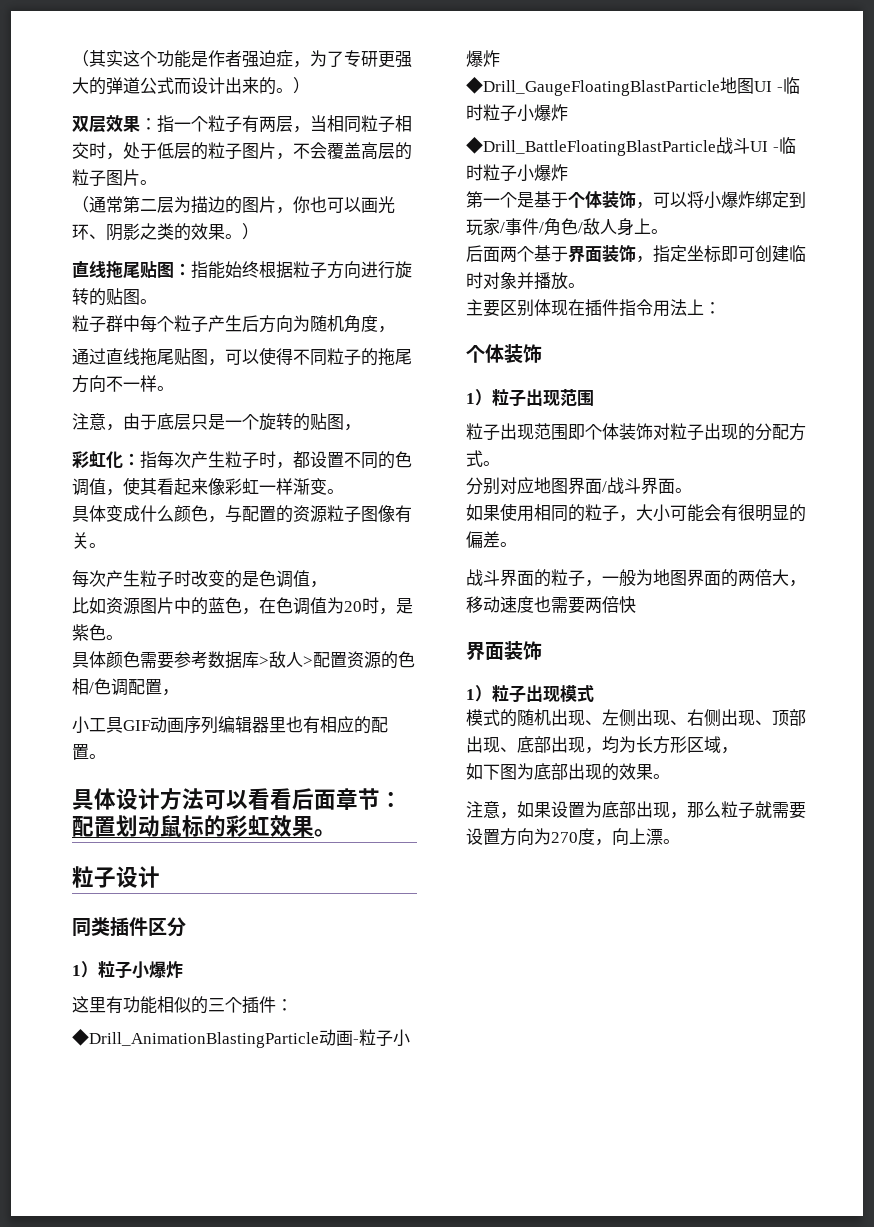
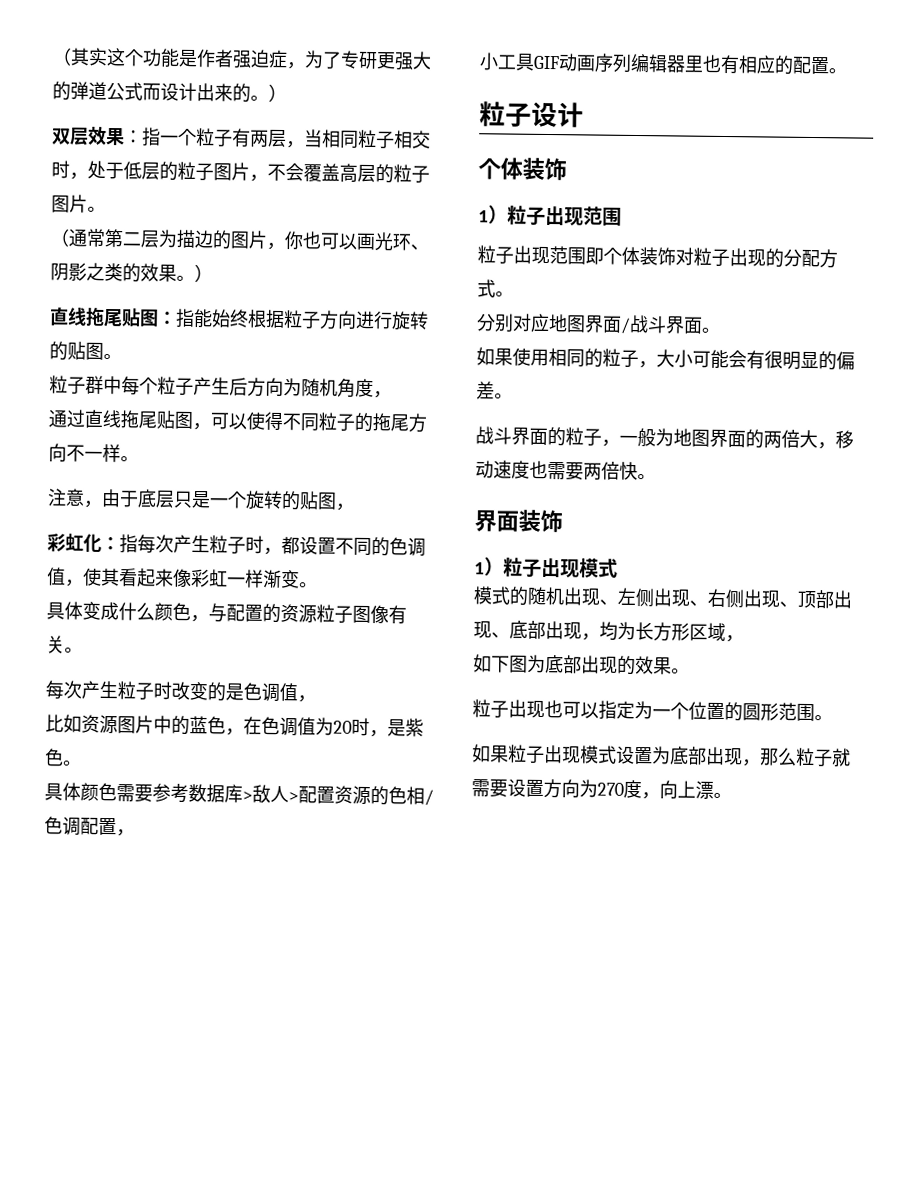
[72,788,402,810] [72,815,336,837] [72,866,160,888] [72,917,186,937] [72,961,183,979] [72,996,293,1014] [72,1029,410,1048] [466,50,500,67] [466,77,800,96] [466,104,568,122] [466,137,796,156] [466,164,568,182] [466,191,806,209] [466,218,668,236] [466,245,806,263] [466,272,585,290] [466,299,721,317] 具体设计方法可以看看后面章节：配置划动鼠标的彩虹效果。 // 粒子设计 // 同类插件区分 // 1）粒子小爆炸 // 这里有功能相似的三个插件： // ◆Drill_AnimationBlastingParticle动画-粒子小爆炸 // ◆Drill_GaugeFloatingBlastParticle地图UI -临时粒子小爆炸 // ◆Drill_BattleFloatingBlastParticle战斗UI -临时粒子小爆炸 // 第一个是基于个体装饰，可以将小爆炸绑定到玩家/事件/角色/敌人身上。 // 后面两个基于界面装饰，指定坐标即可创建临时对象并播放。 // 主要区别体现在插件指令用法上： -> [479,101,584,128] 粒子设计
(636, 604) none -> [637,474,656,480] 。
[466,801,551,819] 注意，如果 -> [472,699,833,722] [472,744,617,764] 粒子出现也可以指定为一个位置的圆形范围。 // 如果粒子出现模式

